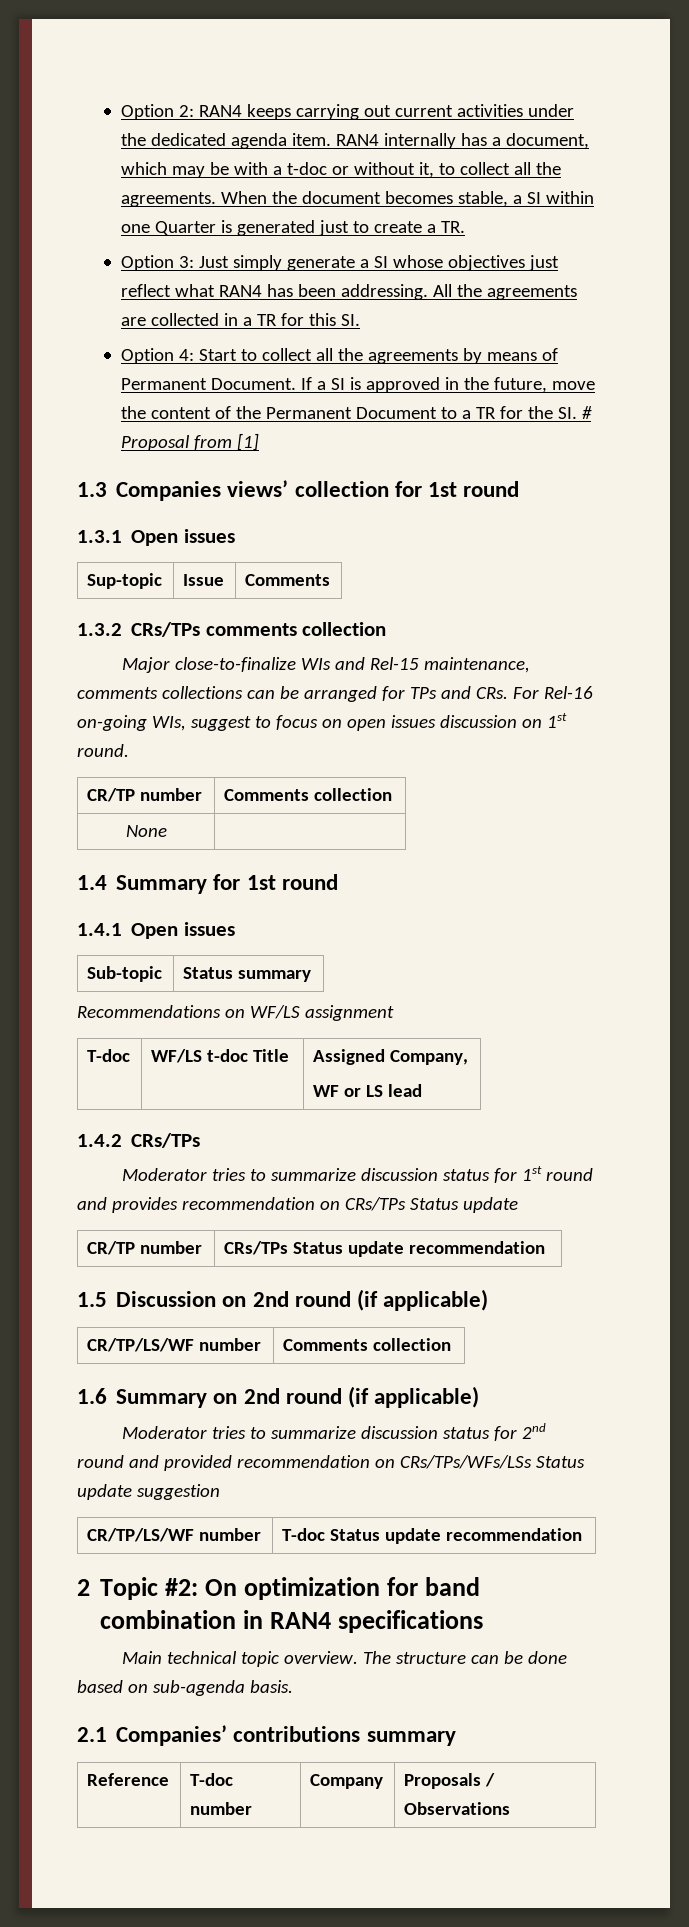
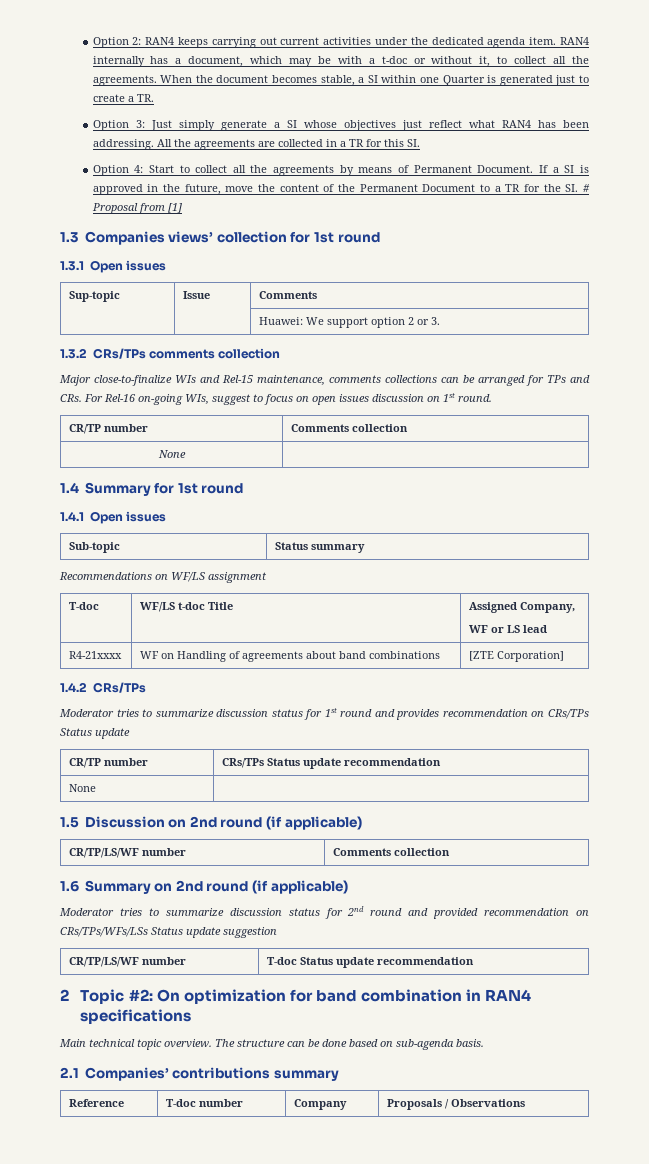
(331, 580) none -> [258,317,440,328] // | | Huawei: We support option 2 or 3.
(423, 1090) none -> [68,651,122,659] [139,651,440,662] [468,651,564,662] // R4-21xxxx | WF on Handling of agreements about band combinations | [ZTE Corporation]
(546, 1247) none -> [68,784,96,792] // None |

